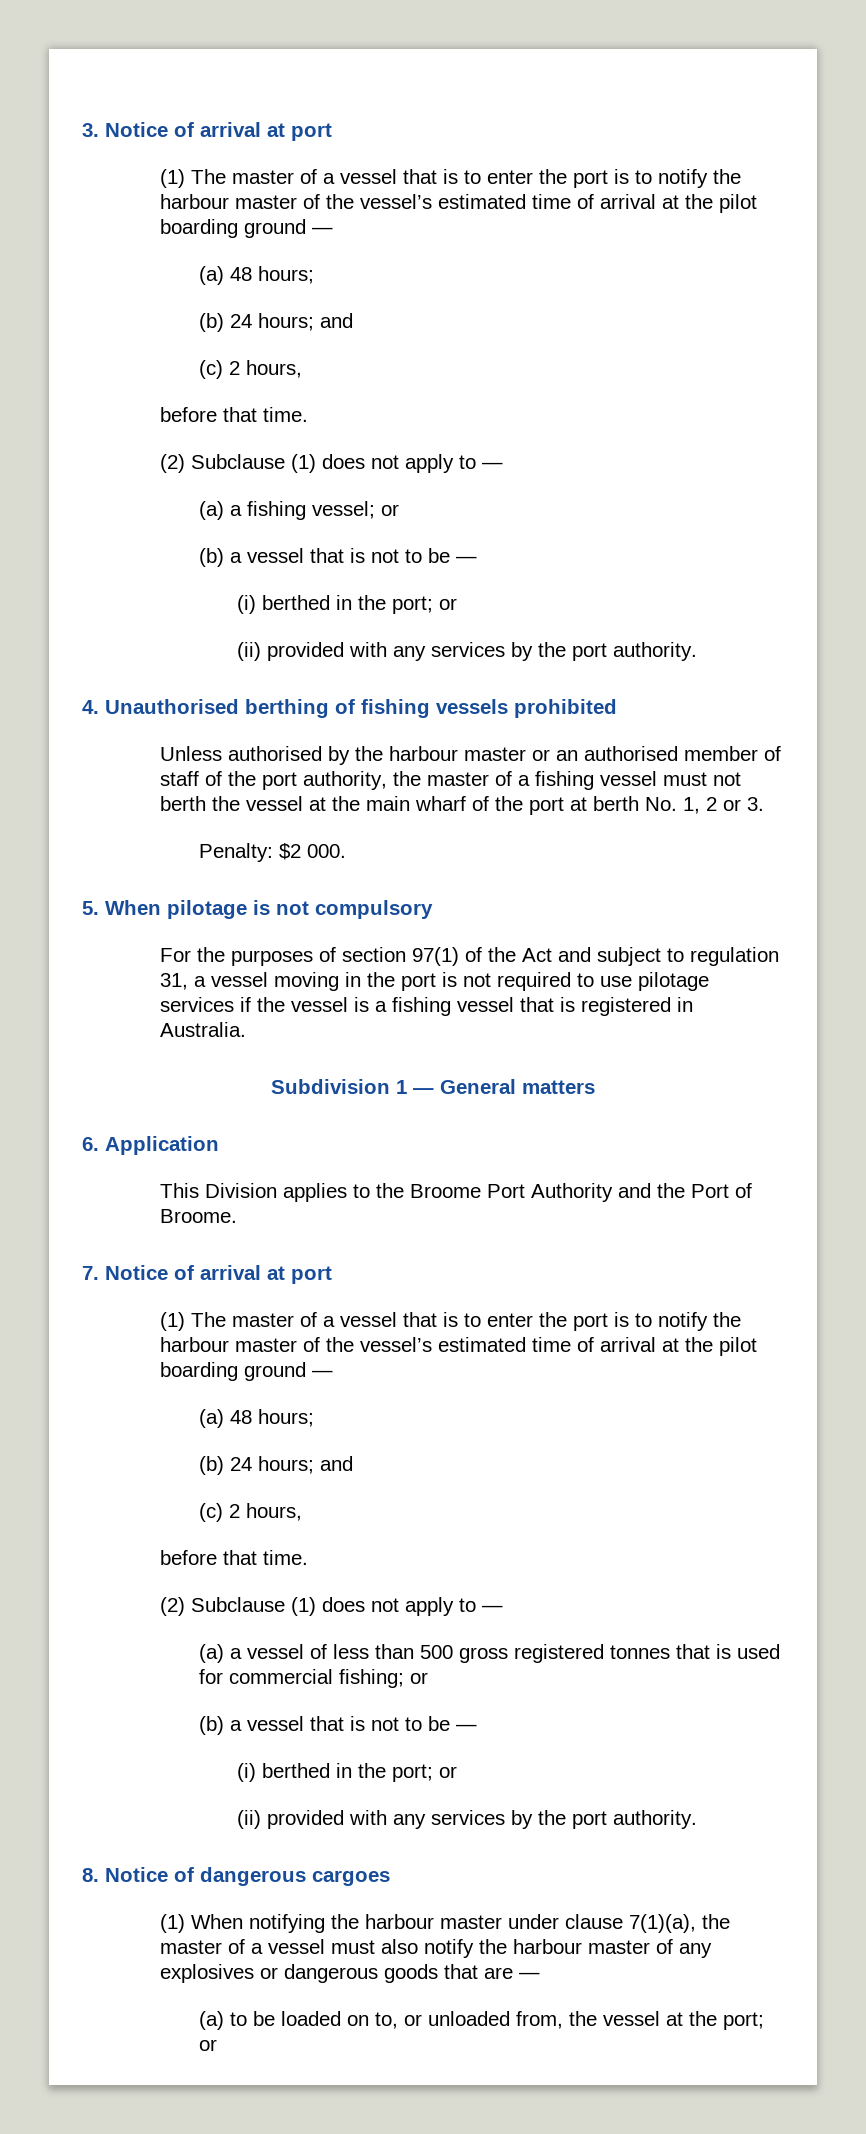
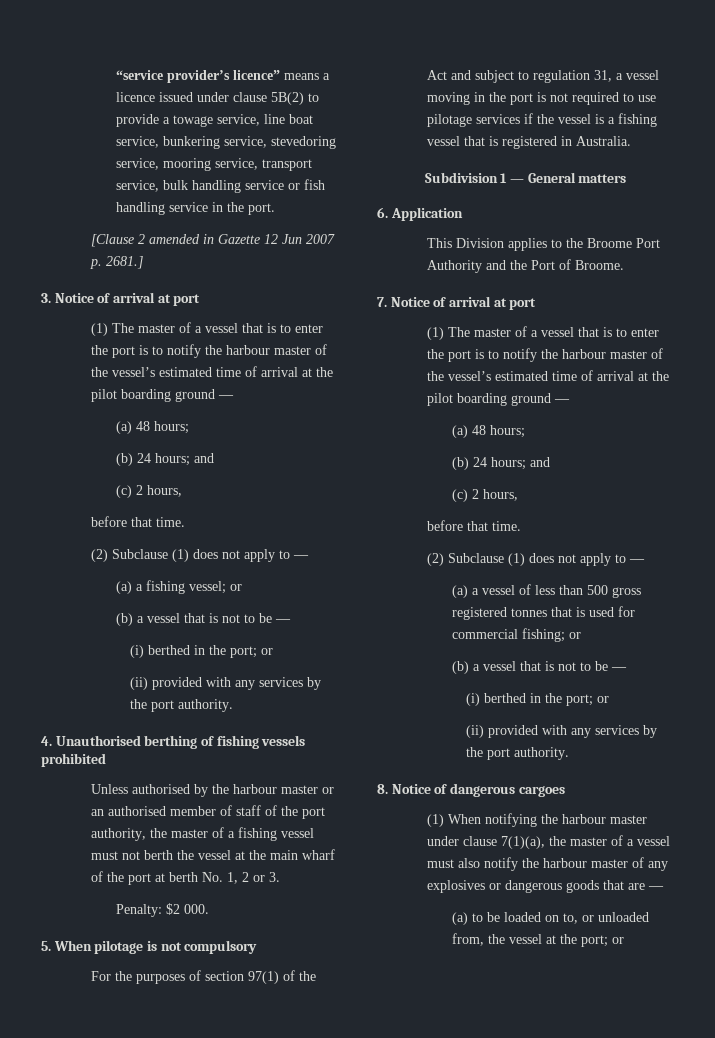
(82, 130) none -> [115,70,330,83] [115,92,319,105] [115,114,313,127] [115,136,336,149] [115,158,312,171] [115,179,325,193] [115,202,275,215] [90,234,335,247] [89,256,143,269] “service provider’s licence” means a licence issued under clause 5B(2) to provide a towage service, line boat service, bunkering service, stevedoring service, mooring service, transport service, bulk handling service or fish handling service in the port. // [Clause 2 amended in Gazette 12 Jun 2007 p. 2681.] //

